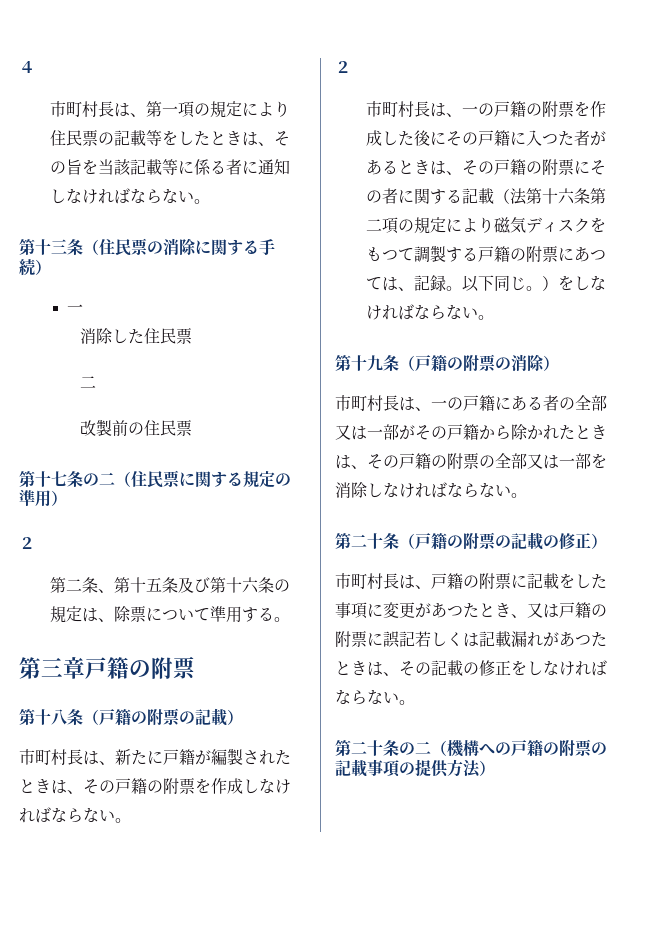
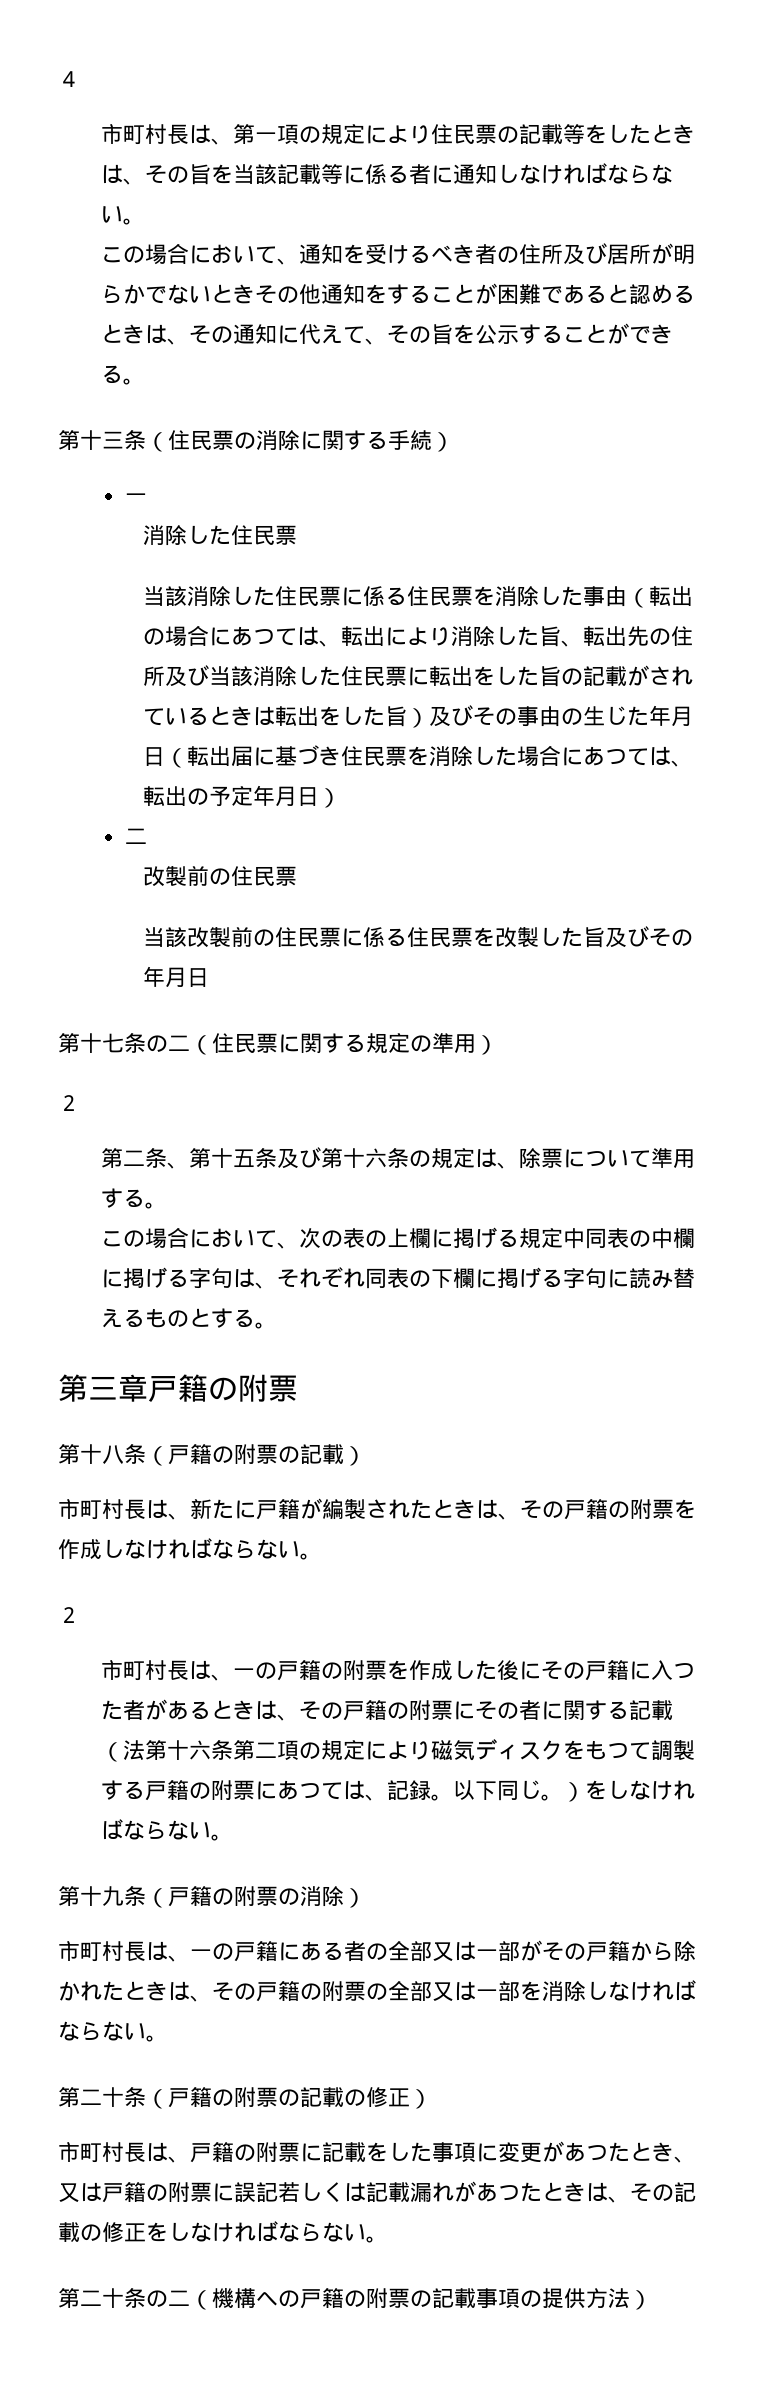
(210, 201) none -> [100,243,695,265] [100,283,695,304] [100,323,673,345] [100,365,145,385] // この場合において、通知を受けるべき者の住所及び居所が明らかでないときその他通知をすることが困難であると認めるときは、その通知に代えて、その旨を公示することができる。
[80,376,97,388] [80,419,193,436] 二 // 改製前の住民票 -> [143,586,694,608] [143,625,694,647] [143,665,694,687] [143,705,694,728] [143,745,694,768] [143,785,342,808] [124,828,147,844] [143,865,298,887] [143,926,694,948] [143,966,210,988] 当該消除した住民票に係る住民票を消除した事由（転出の場合にあつては、転出により消除した旨、転出先の住所及び当該消除した住民票に転出をした旨の記載がされているときは転出をした旨）及びその事由の生じた年月日（転出届に基づき住民票を消除した場合にあつては、転出の予定年月日） // 二 // 改製前の住民票 // 当該改製前の住民票に係る住民票を改製した旨及びその年月日
(290, 619) none -> [100,1227,695,1249] [100,1267,695,1289] [100,1308,277,1329] // この場合において、次の表の上欄に掲げる規定中同表の中欄に掲げる字句は、それぞれ同表の下欄に掲げる字句に読み替えるものとする。

